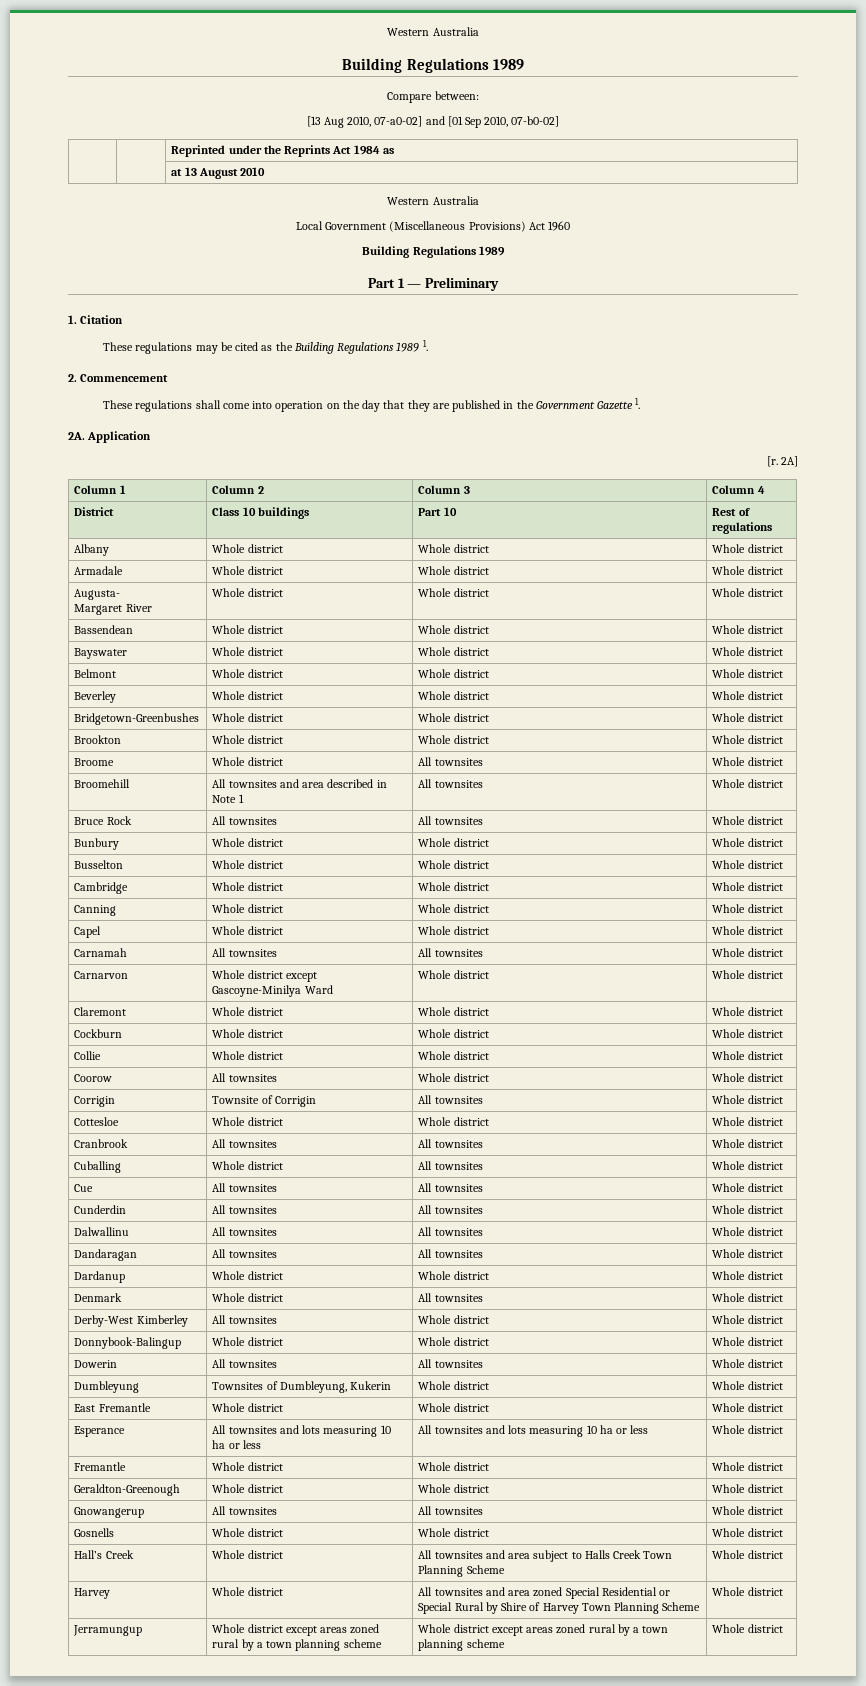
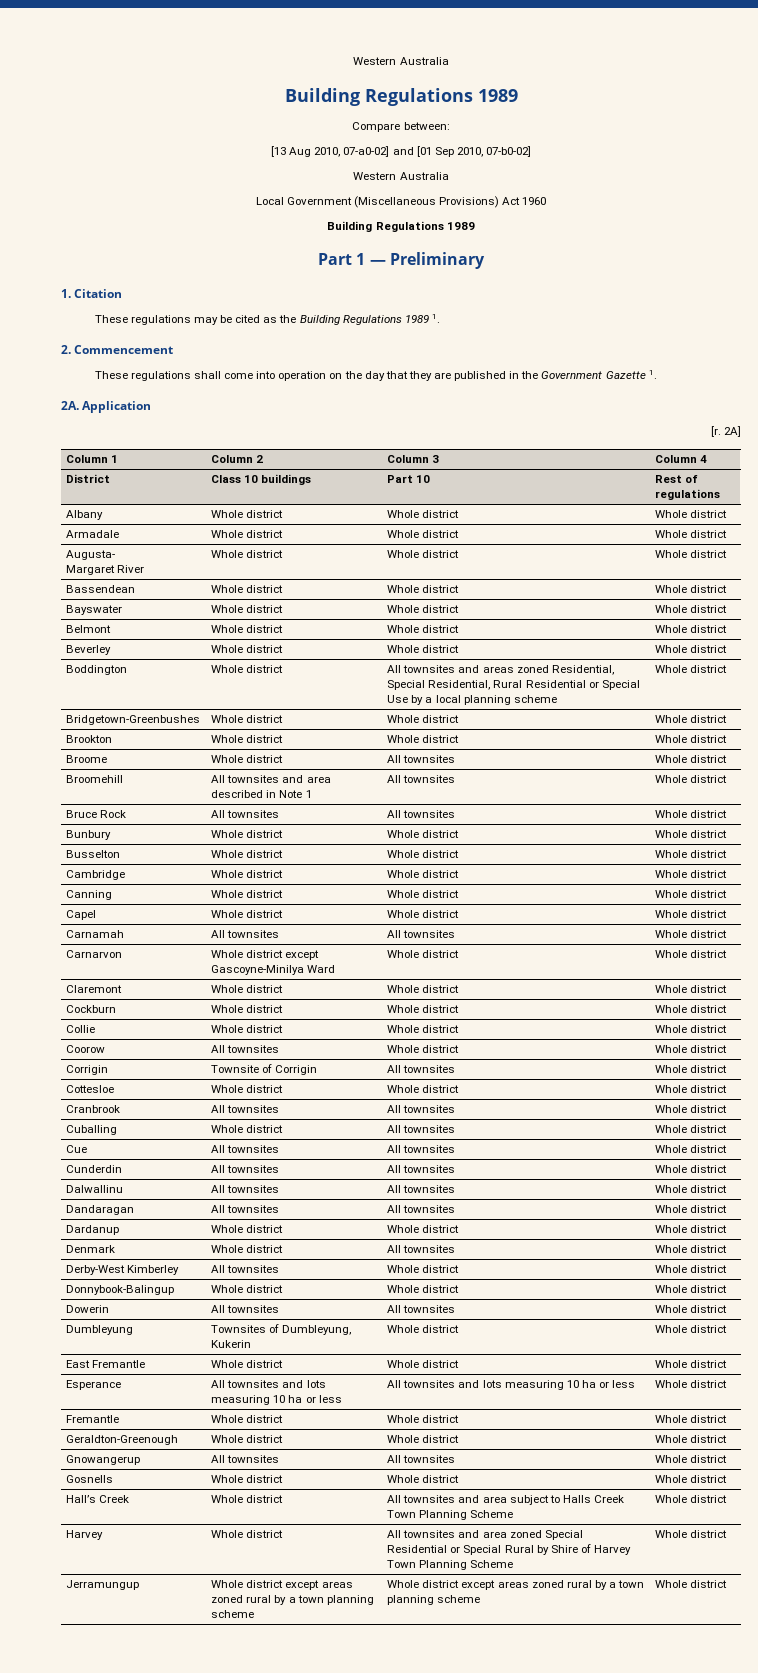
[171,145,394,157] [171,167,266,179] // | | Reprinted under the Reprints Act 1984 as // | | at 13 August 2010 -> (531, 151) none
(783, 695) none -> [66,665,128,675] [211,665,284,673] [387,665,614,675] [387,680,640,690] [387,695,557,705] [655,665,728,673] // Boddington | Whole district | All townsites and areas zoned Residential, Special Residential, Rural Residential or Special Use by a local planning scheme | Whole district

